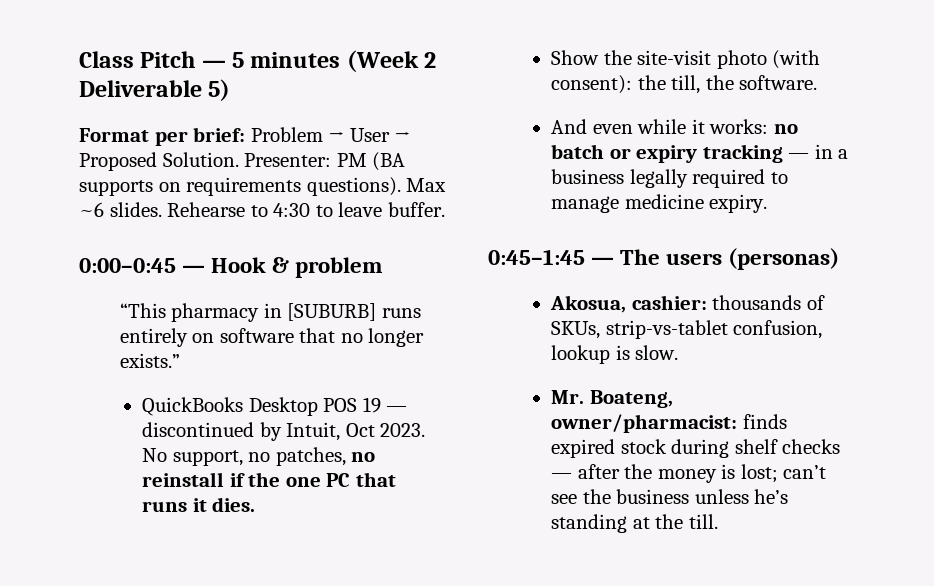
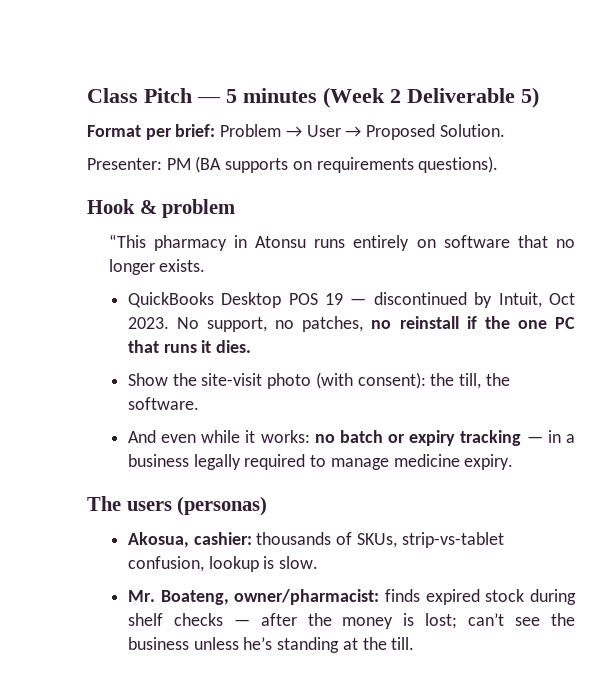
(239, 159) none -> (505, 130) //
[406,178,447,192] [79,202,445,217] [79,258,206,273] Max ~6 slides. Rehearse to 4:30 to leave buffer. // 0:00–0:45 — -> (499, 164) //
[287,303,377,321] [SUBURB] -> [255,236,307,248] Atonsu
[119,353,180,368] exists.” -> [159,259,206,272] exists.
[488,249,615,265] 0:45–1:45 — -> (514, 462) none

